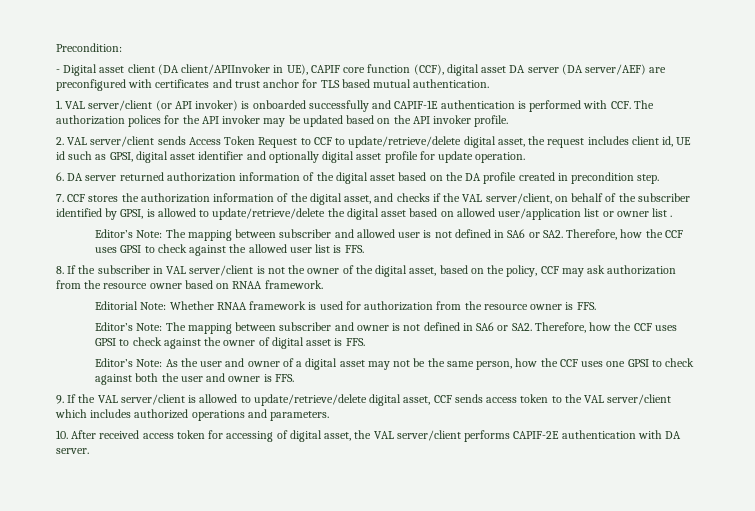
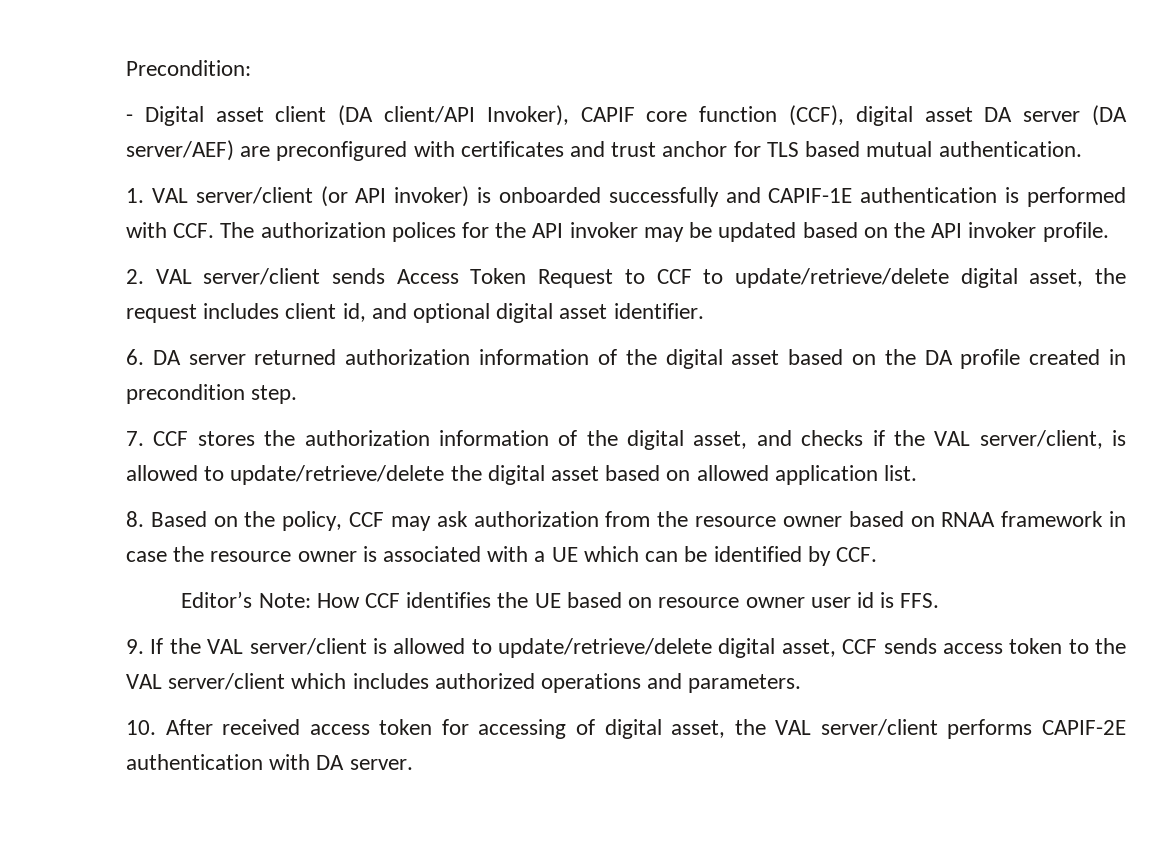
[181,64,308,75] client/APIInvoker in UE), -> [383,105,569,126] client/API Invoker),
[676,137,692,145] [56,151,526,163] UE id such as GPSI, digital asset identifier and optionally digital asset profile for update operation. -> [371,303,704,323] and optional digital asset identifier.
[554,193,690,202] [56,208,144,220] on behalf of the subscriber identified by GPSI, -> (1103, 439) none
[498,208,673,220] [95,229,683,241] [95,244,364,256] [56,265,468,277] user/application list or owner list . // Editor’s Note: The mapping between subscriber and allowed user is not defined in SA6 or SA2. Therefore, how the CCF uses GPSI to check against the allowed user list is FFS. // 8. If the subscriber in VAL server/client is not the owner of the digital asset, based -> [774,465,918,485] [126,511,207,527] application list. // 8. Based
[264,280,323,289] [95,301,596,311] [95,322,677,334] [95,337,365,349] [95,358,694,370] [95,373,261,385] framework. // Editorial Note: Whether RNAA framework is used for authorization from the resource owner is FFS. // Editor’s Note: The mapping between subscriber and owner is not defined in SA6 or SA2. Therefore, how the CCF uses GPSI to check against the owner of digital asset is FFS. // Editor’s Note: As the user and owner of a digital asset may not be the same person, how the CCF uses one GPSI to check against both the user and owner -> [1001,511,1127,527] [126,546,877,566] [181,591,874,608] framework in case the resource owner is associated with a UE which can be identified by CCF. // Editor’s Note: How CCF identifies the UE based on resource owner user id

